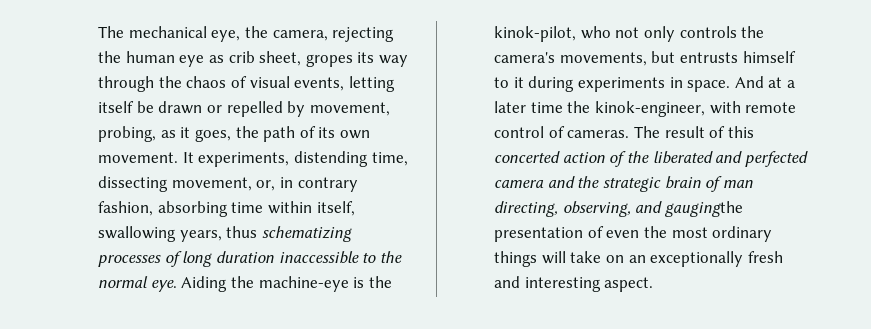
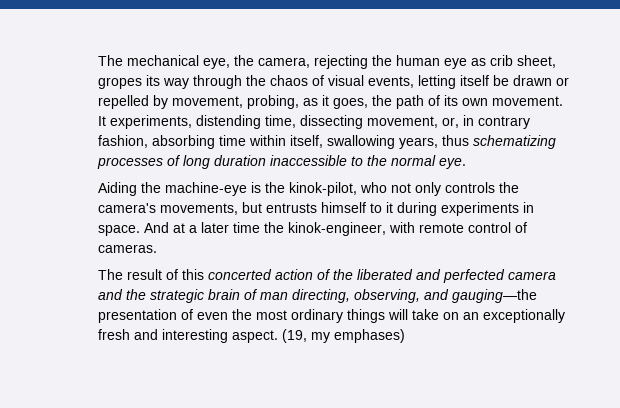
(177, 286) none -> (466, 163) //
(630, 134) none -> (157, 248) //
[665,201,744,217] gaugingthe -> [451,289,537,303] gauging—the
(654, 284) none -> [281,329,405,343] (19, my emphases)

